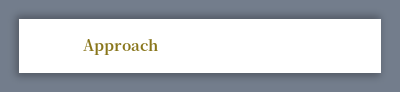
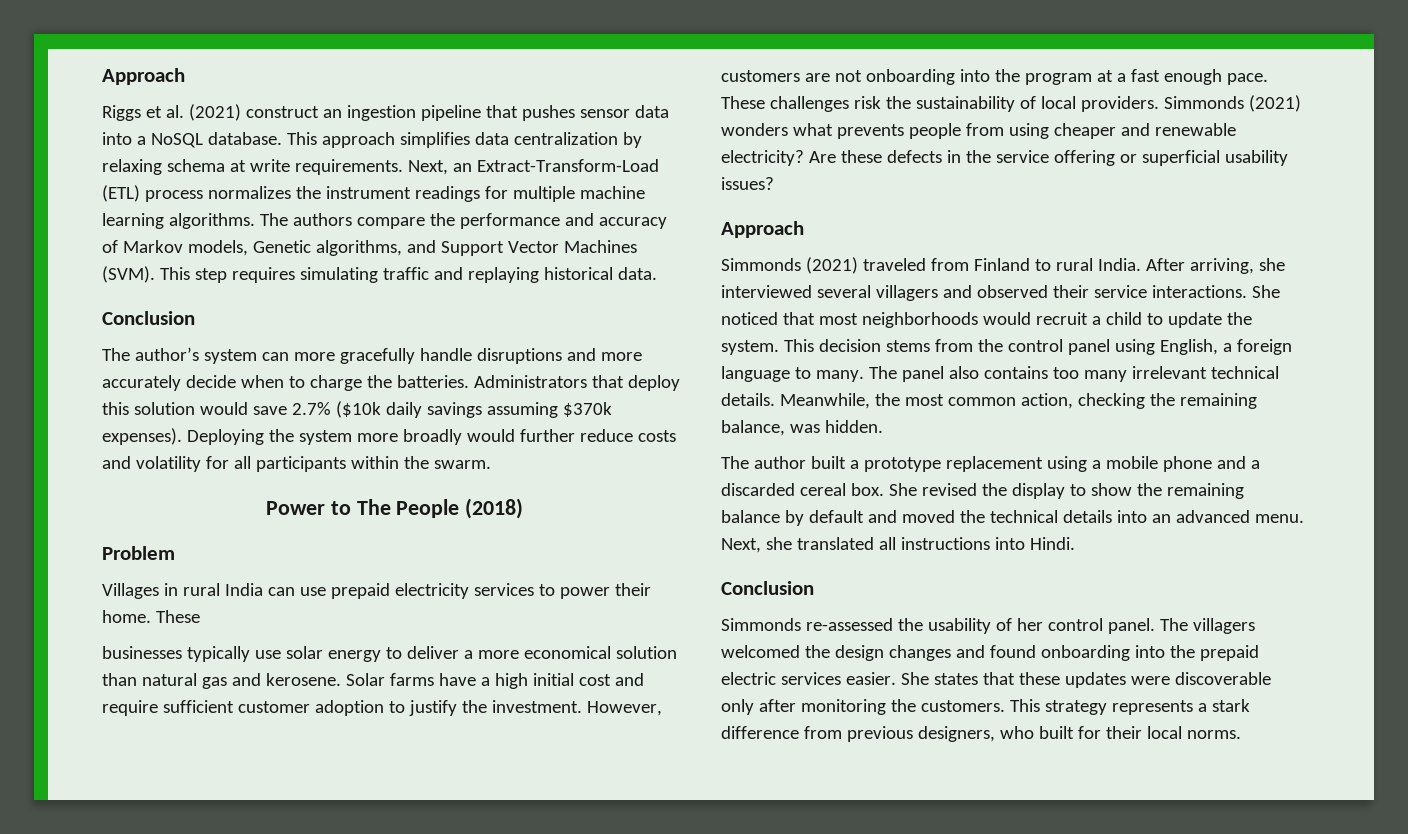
[83,38,158,55] Approach -> [102,68,185,85] [102,104,669,121] [102,132,642,148] [102,159,659,175] [102,185,645,202] [102,213,667,229] [102,240,637,256] [102,266,657,283] [102,311,195,325] [102,347,642,364] [102,375,680,391] [102,401,612,418] [102,428,676,445] [102,456,491,472] [265,498,524,519] [102,546,175,560] [102,583,651,599] [102,610,200,623] [102,646,677,662] [102,673,644,689] [102,700,662,716] [721,69,1268,85] [721,95,1301,112] [721,123,1236,139] [721,150,1288,166] [721,177,774,190] [721,221,804,238] [721,257,1285,274] [721,285,1280,301] [721,312,1252,328] [721,339,1292,355] [721,366,1279,382] [721,393,1257,409] [721,420,883,436] [721,456,1260,472] [721,483,1244,499] [721,510,1304,526] [721,537,1075,553] [721,581,814,595] [721,618,1255,634] [721,645,1259,661] [721,672,1271,688] [721,699,1250,715] [721,726,1241,742] Approach // Riggs et al. (2021) construct an ingestion pipeline that pushes sensor data into a NoSQL database. This approach simplifies data centralization by relaxing schema at write requirements. Next, an Extract-Transform-Load (ETL) process normalizes the instrument readings for multiple machine learning algorithms. The authors compare the performance and accuracy of Markov models, Genetic algorithms, and Support Vector Machines (SVM). This step requires simulating traffic and replaying historical data. // Conclusion // The author’s system can more gracefully handle disruptions and more accurately decide when to charge the batteries. Administrators that deploy this solution would save 2.7% ($10k daily savings assuming $370k expenses). Deploying the system more broadly would further reduce costs and volatility for all participants within the swarm. // Power to The People (2018) // Problem // Villages in rural India can use prepaid electricity services to power their home. These // businesses typically use solar energy to deliver a more economical solution than natural gas and kerosene. Solar farms have a high initial cost and require sufficient customer adoption to justify the investment. However, customers are not onboarding into the program at a fast enough pace. These challenges risk the sustainability of local providers. Simmonds (2021) wonders what prevents people from using cheaper and renewable electricity? Are these defects in the service offering or superficial usability issues? // Approach // Simmonds (2021) traveled from Finland to rural India. After arriving, she interviewed several villagers and observed their service interactions. She noticed that most neighborhoods would recruit a child to update the system. This decision stems from the control panel using English, a foreign language to many. The panel also contains too many irrelevant technical details. Meanwhile, the most common action, checking the remaining balance, was hidden. // The author built a prototype replacement using a mobile phone and a discarded cereal box. She revised the display to show the remaining balance by default and moved the technical details into an advanced menu. Next, she translated all instructions into Hindi. // Conclusion // Simmonds re-assessed the usability of her control panel. The villagers welcomed the design changes and found onboarding into the prepaid electric services easier. She states that these updates were discoverable only after monitoring the customers. This strategy represents a stark difference from previous designers, who built for their local norms.

